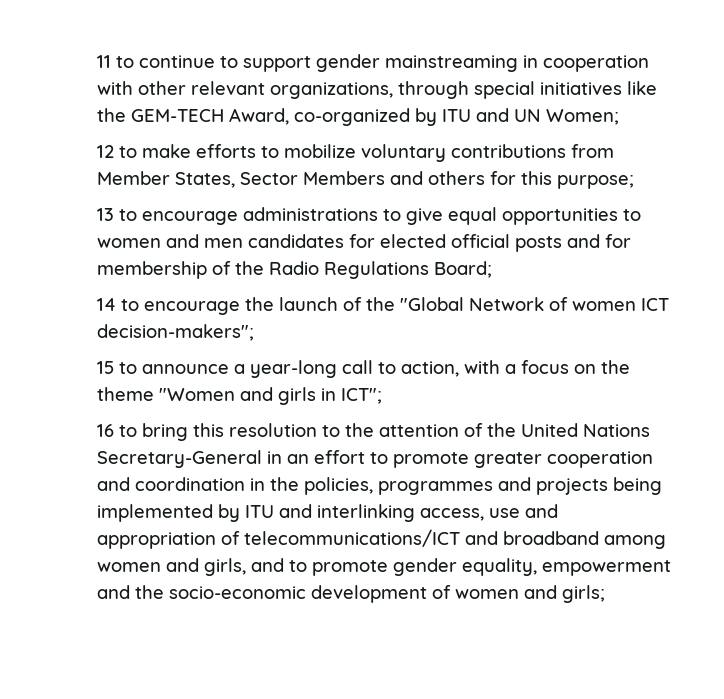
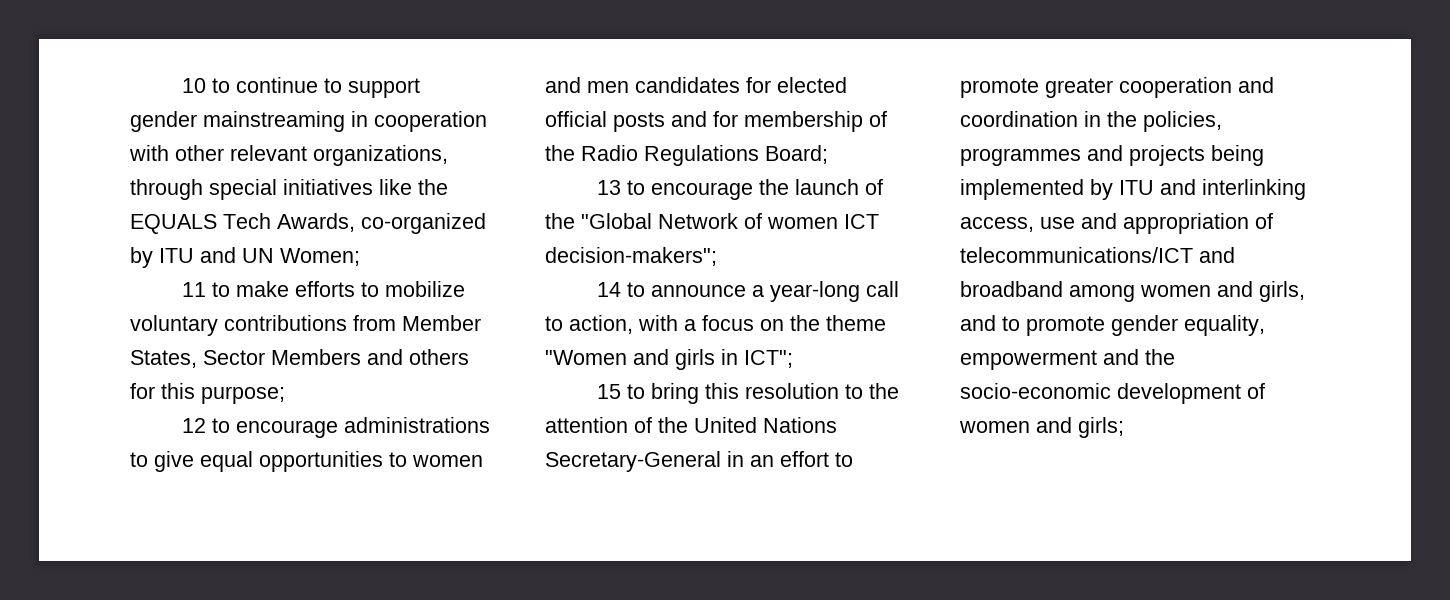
[97,55,111,68] 11 -> [182,78,207,93] 10
[131,108,289,125] GEM-TECH Award, -> [130,213,355,234] EQUALS Tech Awards,
[97,145,114,158] 12 -> [182,282,207,297] 11
[97,208,114,221] 13 -> [182,418,207,433] 12
[97,298,116,311] 14 -> [597,180,622,195] 13
[97,361,114,374] 15 -> [597,282,622,297] 14
[97,424,114,437] 16 -> [597,384,622,399] 15

